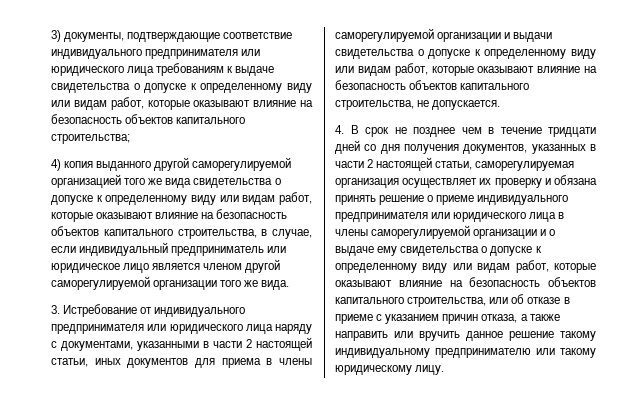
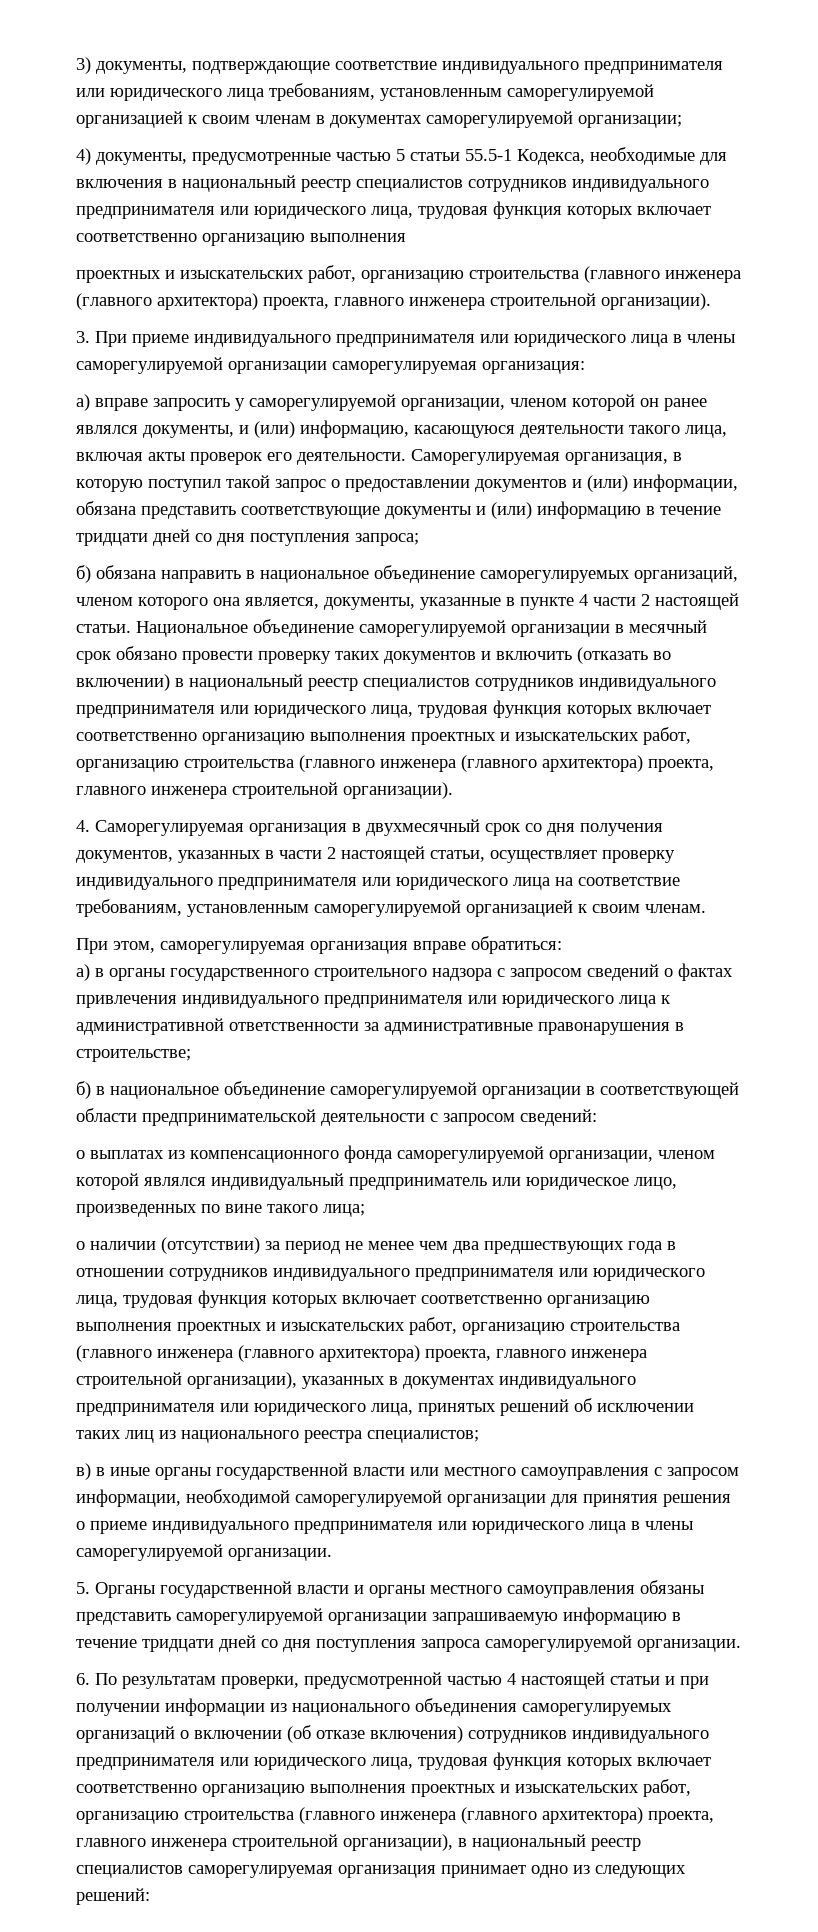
[156,63,275,76] [51,83,312,93] [51,97,313,110] [51,114,246,124] [51,134,130,144] [51,157,292,171] [51,174,281,188] [51,192,312,205] [51,209,288,222] [51,226,312,239] [51,242,287,256] [51,259,281,273] [51,276,290,290] требованиям к выдаче свидетельства о допуске к определенному виду или видам работ, которые оказывают влияние на безопасность объектов капитального строительства; // 4) копия выданного другой саморегулируемой организацией того же вида свидетельства о допуске к определенному виду или видам работ, которые оказывают влияние на безопасность объектов капитального строительства, в случае, если индивидуальный предприниматель или юридическое лицо является членом другой саморегулируемой организации того же вида. -> [269,83,654,101] [76,111,682,128] [76,147,727,165] [76,175,709,192] [76,201,711,219] [76,233,406,246] [76,265,741,283] [76,293,711,310] требованиям, установленным саморегулируемой организацией к своим членам в документах саморегулируемой организации; // 4) документы, предусмотренные частью 5 статьи 55.5-1 Кодекса, необходимые для включения в национальный реестр специалистов сотрудников индивидуального предпринимателя или юридического лица, трудовая функция которых включает соответственно организацию выполнения // проектных и изыскательских работ, организацию строительства (главного инженера (главного архитектора) проекта, главного инженера строительной организации).
[63,304,246,317] [51,324,312,334] [51,337,312,351] [51,358,312,368] [335,28,553,42] [335,49,596,59] [335,63,597,76] [335,80,530,90] [335,100,501,110] [335,125,596,137] [335,140,400,154] Истребование от индивидуального предпринимателя или юридического лица наряду с документами, указанными в части 2 настоящей статьи, иных документов для приема в члены саморегулируемой организации и выдачи свидетельства о допуске к определенному виду или видам работ, которые оказывают влияние на безопасность объектов капитального строительства, не допускается. // 4. В срок не позднее чем в течение тридцати дней со дня -> [95,331,735,347] [76,357,585,374] [76,394,707,411] [76,420,727,438] [76,449,682,465] [76,474,738,492] [76,501,721,519] [76,529,419,546] [76,565,738,583] [76,593,739,610] [76,619,707,637] [76,646,671,664] [76,674,716,691] [76,700,711,718] [76,727,691,745] [76,755,714,772] [76,782,453,799] [76,819,575,836] При приеме индивидуального предпринимателя или юридического лица в члены саморегулируемой организации саморегулируемая организация: // а) вправе запросить у саморегулируемой организации, членом которой он ранее являлся документы, и (или) информацию, касающуюся деятельности такого лица, включая акты проверок его деятельности. Саморегулируемая организация, в которую поступил такой запрос о предоставлении документов и (или) информации, обязана представить соответствующие документы и (или) информацию в течение тридцати дней со дня поступления запроса; // б) обязана направить в национальное объединение саморегулируемых организаций, членом которого она является, документы, указанные в пункте 4 части 2 настоящей статьи. Национальное объединение саморегулируемой организации в месячный срок обязано провести проверку таких документов и включить (отказать во включении) в национальный реестр специалистов сотрудников индивидуального предпринимателя или юридического лица, трудовая функция которых включает соответственно организацию выполнения проектных и изыскательских работ, организацию строительства (главного инженера (главного архитектора) проекта, главного инженера строительной организации). // 4. Саморегулируемая организация в двухмесячный срок со дня
[475,161,575,171] [335,175,597,188] [335,195,425,205] саморегулируемая организация осуществляет их проверку и обязана принять решение -> [490,850,675,863] [76,877,680,890] [76,899,706,917] [76,936,562,954] [76,963,733,981] [76,995,670,1008] [76,1018,684,1035] [76,1049,191,1062] [76,1081,739,1099] [76,1108,597,1126] [76,1145,715,1163] [76,1173,677,1190] [76,1204,365,1217] [76,1237,676,1254] [76,1268,705,1281] [76,1290,650,1308] [76,1317,680,1335] [76,1345,647,1362] [76,1372,636,1389] [76,1398,694,1416] [76,1430,479,1443] [76,1463,739,1480] [76,1489,731,1507] осуществляет проверку индивидуального предпринимателя или юридического лица на соответствие требованиям, установленным саморегулируемой организацией к своим членам. // При этом, саморегулируемая организация вправе обратиться: // а) в органы государственного строительного надзора с запросом сведений о фактах привлечения индивидуального предпринимателя или юридического лица к административной ответственности за административные правонарушения в строительстве; // б) в национальное объединение саморегулируемой организации в соответствующей области предпринимательской деятельности с запросом сведений: // о выплатах из компенсационного фонда саморегулируемой организации, членом которой являлся индивидуальный предприниматель или юридическое лицо, произведенных по вине такого лица; // о наличии (отсутствии) за период не менее чем два предшествующих года в отношении сотрудников индивидуального предпринимателя или юридического лица, трудовая функция которых включает соответственно организацию выполнения проектных и изыскательских работ, организацию строительства (главного инженера (главного архитектора) проекта, главного инженера строительной организации), указанных в документах индивидуального предпринимателя или юридического лица, принятых решений об исключении таких лиц из национального реестра специалистов; // в) в иные органы государственной власти или местного самоуправления с запросом информации, необходимой саморегулируемой организации для принятия решения
[473,229,556,239] [335,246,542,256] [335,260,596,273] [335,277,596,287] [335,294,570,307] [335,314,560,324] [335,331,596,341] [335,348,596,358] [335,365,445,375] организации и о выдаче ему свидетельства о допуске к определенному виду или видам работ, которые оказывают влияние на безопасность объектов капитального строительства, или об отказе в приеме с указанием причин отказа, а также направить или вручить данное решение такому индивидуальному предпринимателю или такому юридическому лицу. -> [228,1548,332,1561] [76,1580,704,1598] [76,1607,681,1625] [76,1635,741,1652] [76,1672,709,1689] [76,1698,672,1716] [76,1725,709,1743] [76,1752,711,1770] [76,1779,691,1797] [76,1807,714,1824] [76,1834,641,1851] [76,1865,686,1878] [76,1888,150,1905] организации. // 5. Органы государственной власти и органы местного самоуправления обязаны представить саморегулируемой организации запрашиваемую информацию в течение тридцати дней со дня поступления запроса саморегулируемой организации. // 6. По результатам проверки, предусмотренной частью 4 настоящей статьи и при получении информации из национального объединения саморегулируемых организаций о включении (об отказе включения) сотрудников индивидуального предпринимателя или юридического лица, трудовая функция которых включает соответственно организацию выполнения проектных и изыскательских работ, организацию строительства (главного инженера (главного архитектора) проекта, главного инженера строительной организации), в национальный реестр специалистов саморегулируемая организация принимает одно из следующих решений:

